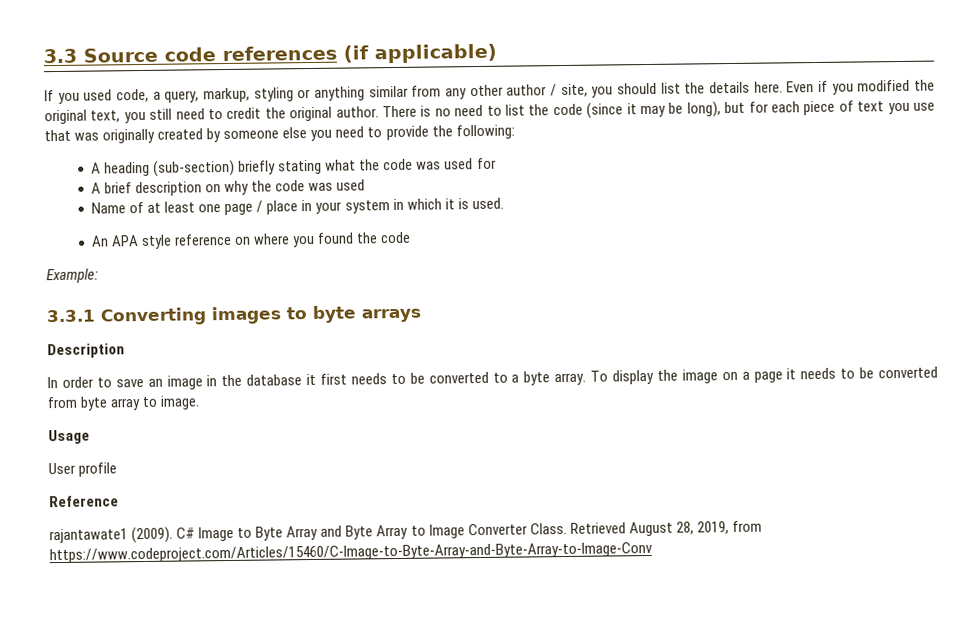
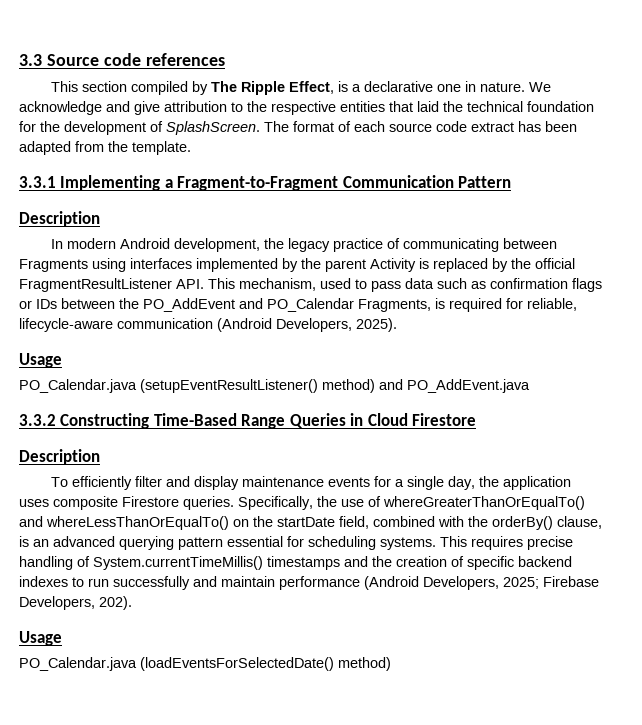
[343,43,497,64] [44,79,935,105] [44,100,935,125] [44,124,515,144] [91,157,497,177] [91,179,366,197] [91,197,504,216] [91,231,412,250] [46,268,99,284] [46,305,422,326] [47,343,125,359] [47,366,938,390] [47,395,201,411] [48,429,90,445] [48,462,118,477] [49,495,119,508] [49,520,762,544] [49,541,653,564] (if applicable) // If you used code, a query, markup, styling or anything similar from any other author / site, you should list the details here. Even if you modified the original text, you still need to credit the original author. There is no need to list the code (since it may be long), but for each piece of text you use that was originally created by someone else you need to provide the following: // A heading (sub-section) briefly stating what the code was used for // A brief description on why the code was used // Name of at least one page / place in your system in which it is used. // An APA style reference on where you found the code // Example: // 3.3.1 Converting images to byte arrays // Description // In order to save an image in the database it first needs to be converted to a byte array. To display the image on a page it needs to be converted from byte array to image. // Usage // User profile // Reference // rajantawate1 (2009). C# Image to Byte Array and Byte Array to Image Converter Class. Retrieved August 28, 2019, from https://www.codeproject.com/Articles/15460/C-Image-to-Byte-Array-and-Byte-Array-to-Image-Conv -> [51,81,552,95] [19,101,594,115] [19,121,577,135] [19,141,191,155] [19,175,512,191] [19,211,100,227] [51,238,558,252] [19,258,575,272] [19,278,602,292] [19,298,577,312] [19,318,397,332] [19,353,62,368] [19,379,530,393] [19,413,477,429] [19,449,100,465] [51,476,572,490] [19,496,585,510] [19,516,602,530] [19,536,573,550] [19,556,572,570] [19,576,599,590] [19,596,132,610] [19,631,62,646] [19,657,391,671] // This section compiled by The Ripple Effect, is a declarative one in nature. We acknowledge and give attribution to the respective entities that laid the technical foundation for the development of SplashScreen. The format of each source code extract has been adapted from the template. // 3.3.1 Implementing a Fragment-to-Fragment Communication Pattern // Description // In modern Android development, the legacy practice of communicating between Fragments using interfaces implemented by the parent Activity is replaced by the official FragmentResultListener API. This mechanism, used to pass data such as confirmation flags or IDs between the PO_AddEvent and PO_Calendar Fragments, is required for reliable, lifecycle-aware communication (Android Developers, 2025). // Usage // PO_Calendar.java (setupEventResultListener() method) and PO_AddEvent.java // 3.3.2 Constructing Time-Based Range Queries in Cloud Firestore // Description // To efficiently filter and display maintenance events for a single day, the application uses composite Firestore queries. Specifically, the use of whereGreaterThanOrEqualTo() and whereLessThanOrEqualTo() on the startDate field, combined with the orderBy() clause, is an advanced querying pattern essential for scheduling systems. This requires precise handling of System.currentTimeMillis() timestamps and the creation of specific backend indexes to run successfully and maintain performance (Android Developers, 2025; Firebase Developers, 202). // Usage // PO_Calendar.java (loadEventsForSelectedDate() method)

